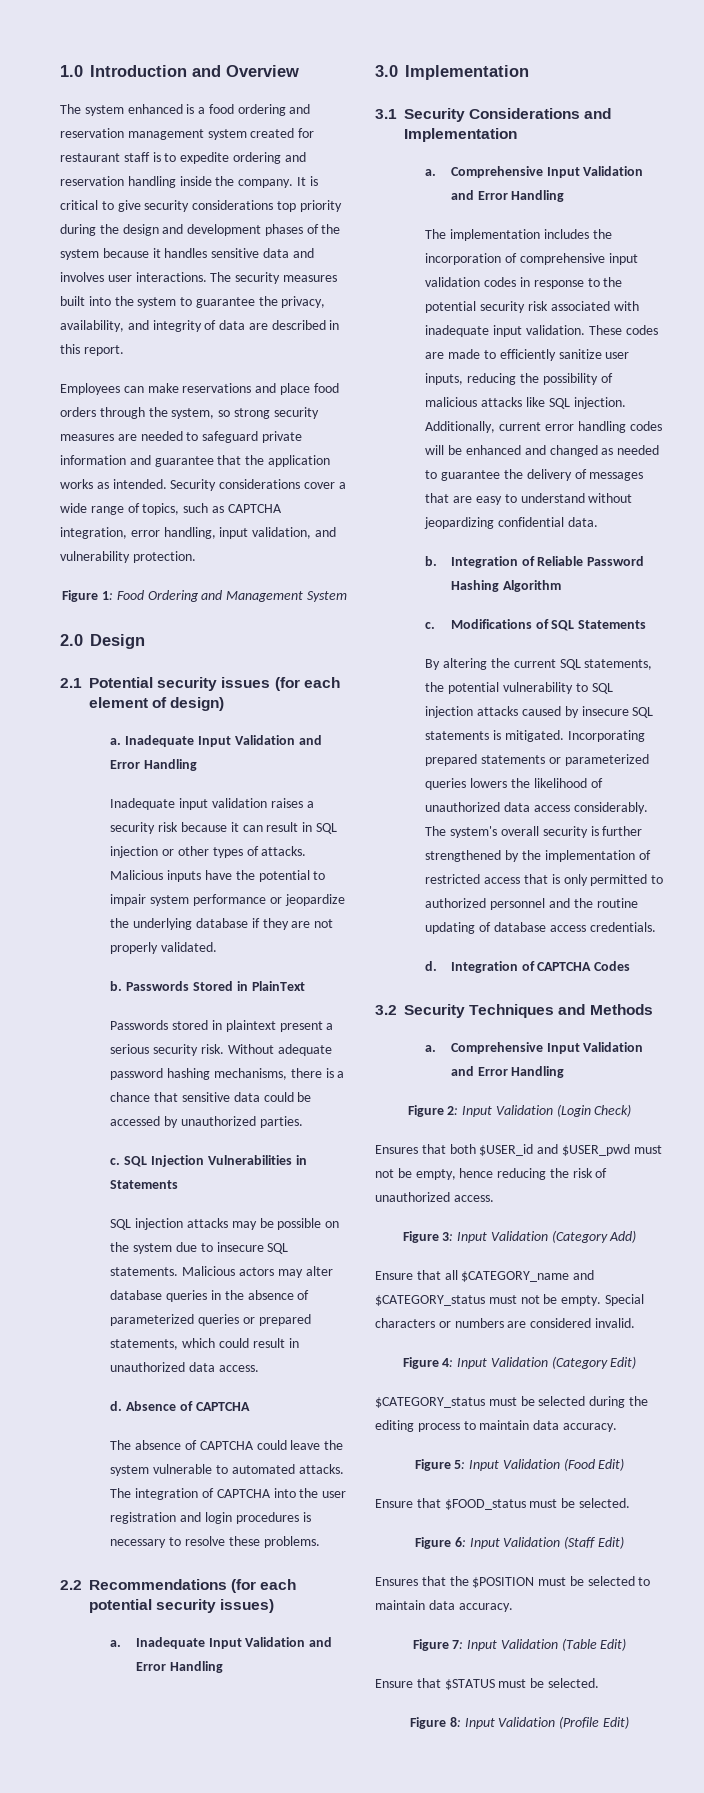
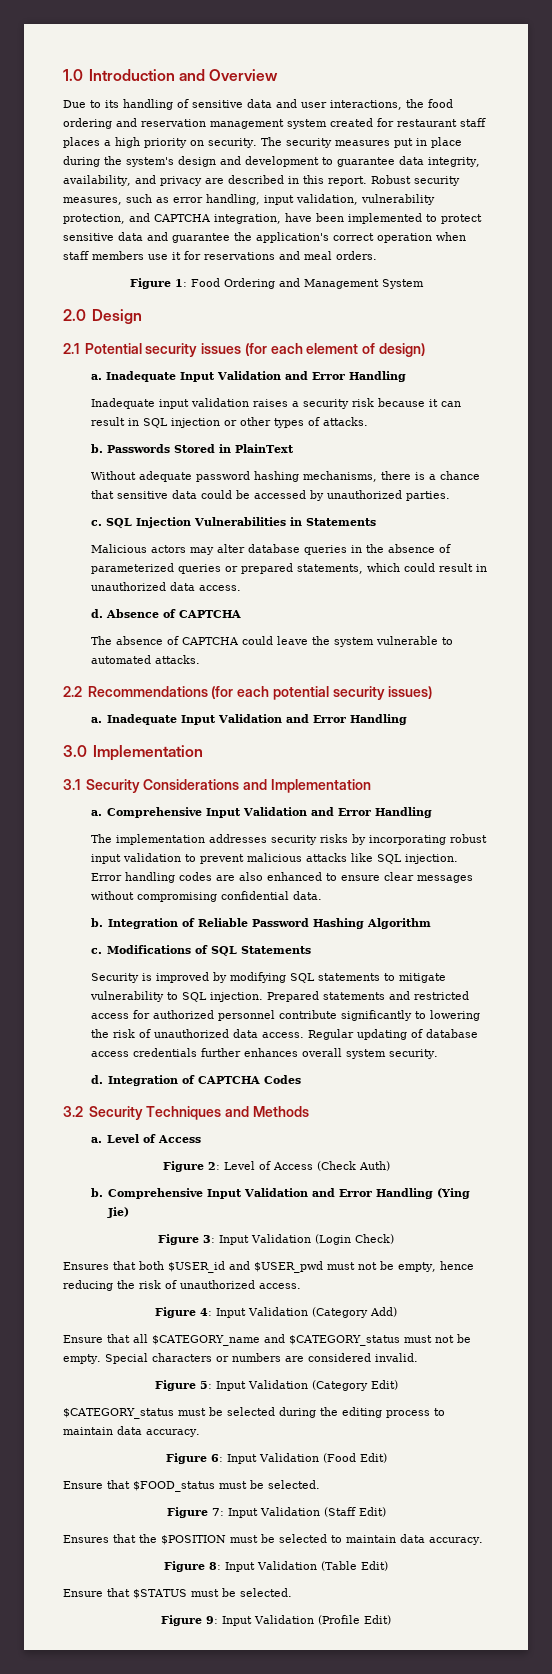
[60,104,206,116] The system enhanced is a -> [63,99,424,110] Due to its handling of sensitive data and user interactions, the
[152,152,306,164] [60,176,318,188] [60,200,342,212] [60,224,119,236] is to expedite ordering and reservation handling inside the company. It is critical to give security considerations top priority during the -> [63,137,462,148] [63,156,174,167] places a high priority on security. The security measures put in place during the system's
[264,224,341,236] [60,248,314,260] [60,272,337,284] [60,296,326,308] [60,320,246,332] phases of the system because it handles sensitive data and involves user interactions. The security measures built into the system to guarantee the privacy, availability, and integrity of data -> [322,156,480,167] [63,175,202,186] to guarantee data integrity, availability, and privacy
[60,383,339,395] [60,407,319,419] [60,431,302,443] [60,455,330,467] [60,479,346,491] [60,503,282,515] [60,527,336,539] [60,551,196,563] // Employees can make reservations and place food orders through the system, so strong security measures are needed to safeguard private information and guarantee that the application works as intended. Security considerations cover a wide range of topics, such as CAPTCHA integration, error handling, input validation, and vulnerability protection. -> [370,175,460,186] [63,194,435,205] [63,213,482,224] [63,232,466,243] [63,251,377,260] Robust security measures, such as error handling, input validation, vulnerability protection, and CAPTCHA integration, have been implemented to protect sensitive data and guarantee the application's correct operation when staff members use it for reservations and meal orders.
[110,870,326,882] [110,894,345,906] [110,918,334,930] [110,942,218,954] Malicious inputs have the potential to impair system performance or jeopardize the underlying database if they are not properly validated. -> (368, 421) none
[110,1020,334,1032] [110,1044,225,1056] Passwords stored in plaintext present a serious security risk. -> (294, 448) none
[110,1218,340,1230] [110,1242,289,1254] [110,1267,179,1276] SQL injection attacks may be possible on the system due to insecure SQL statements. -> (376, 522) none
[110,1488,347,1500] [110,1512,311,1524] [110,1536,320,1548] The integration of CAPTCHA into the user registration and login procedures is necessary to resolve these problems. -> (200, 659) none
[544,229,612,239] [425,253,638,265] [425,277,623,289] [425,301,639,313] [425,325,658,337] [425,349,630,361] [425,373,613,385] includes the incorporation of comprehensive input validation codes in response to the potential security risk associated with inadequate input validation. These codes are made to efficiently sanitize user inputs, reducing the possibility of -> [208,834,487,845] [90,853,244,864] addresses security risks by incorporating robust input validation to prevent
[425,421,662,433] [425,445,660,457] [425,469,644,481] [425,493,633,505] [424,517,495,529] Additionally, current error handling codes will be enhanced and changed as needed to guarantee the delivery of messages that are easy to understand without jeopardizing -> [90,872,473,883] [90,891,217,902] Error handling codes are also enhanced to ensure clear messages without compromising
[425,658,653,670] [425,682,613,694] [425,706,654,718] [425,730,645,742] [425,754,649,766] [425,778,603,790] [425,802,648,814] [425,826,643,838] [425,850,651,862] [425,874,664,886] [425,898,638,910] [425,922,656,934] By altering the current SQL statements, the potential vulnerability to SQL injection attacks caused by insecure SQL statements is mitigated. Incorporating prepared statements or parameterized queries lowers the likelihood of unauthorized data access considerably. The system's overall security is further strengthened by the implementation of restricted access that is only permitted to authorized personnel and the routine updating of database access credentials. -> [90,972,446,983] [89,991,469,1002] [90,1010,480,1021] [90,1029,478,1040] [90,1048,438,1059] Security is improved by modifying SQL statements to mitigate vulnerability to SQL injection. Prepared statements and restricted access for authorized personnel contribute significantly to lowering the risk of unauthorized data access. Regular updating of database access credentials further enhances overall system security.
[450,1042,644,1054] [450,1066,565,1078] [407,1105,459,1117] Comprehensive Input Validation and Error Handling // Figure 2: -> [107,1134,202,1143] [162,1161,390,1172] [90,1188,471,1199] [107,1207,130,1218] [158,1234,215,1245] Level of Access // Figure 2: Level of Access (Check Auth) // b. Comprehensive Input Validation and Error Handling (Ying Jie) // Figure 3:
[442,1232,454,1241] 3: -> [200,1308,212,1316] 4:
[442,1358,454,1367] 4: -> [199,1381,212,1389] 5:
[454,1460,466,1469] 5: -> [210,1454,223,1462] 6:
[454,1537,466,1547] 6: -> [211,1508,224,1516] 7:
[452,1640,464,1649] 7: -> [209,1562,221,1570] 8:
[449,1717,461,1727] 8: -> [206,1616,218,1624] 9:

